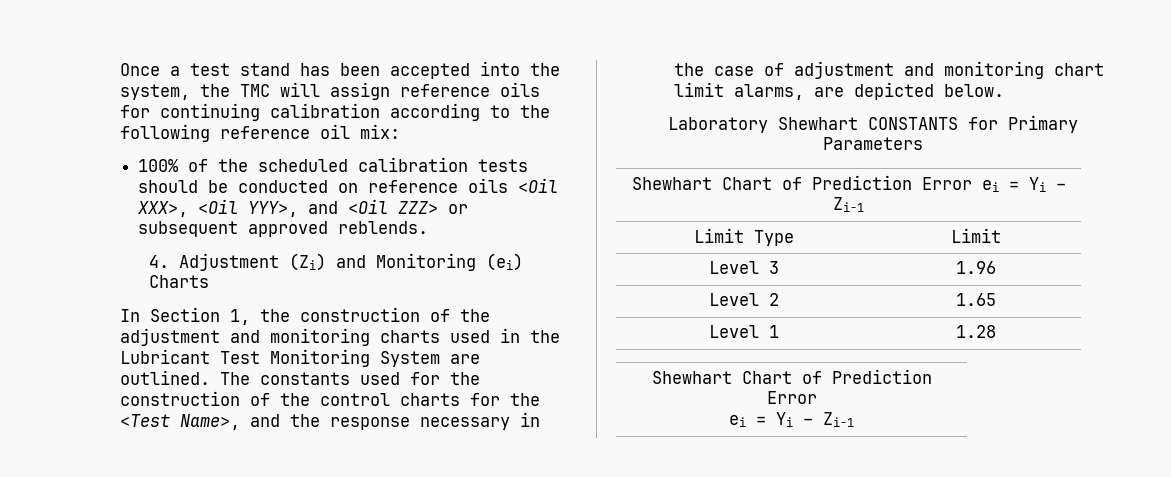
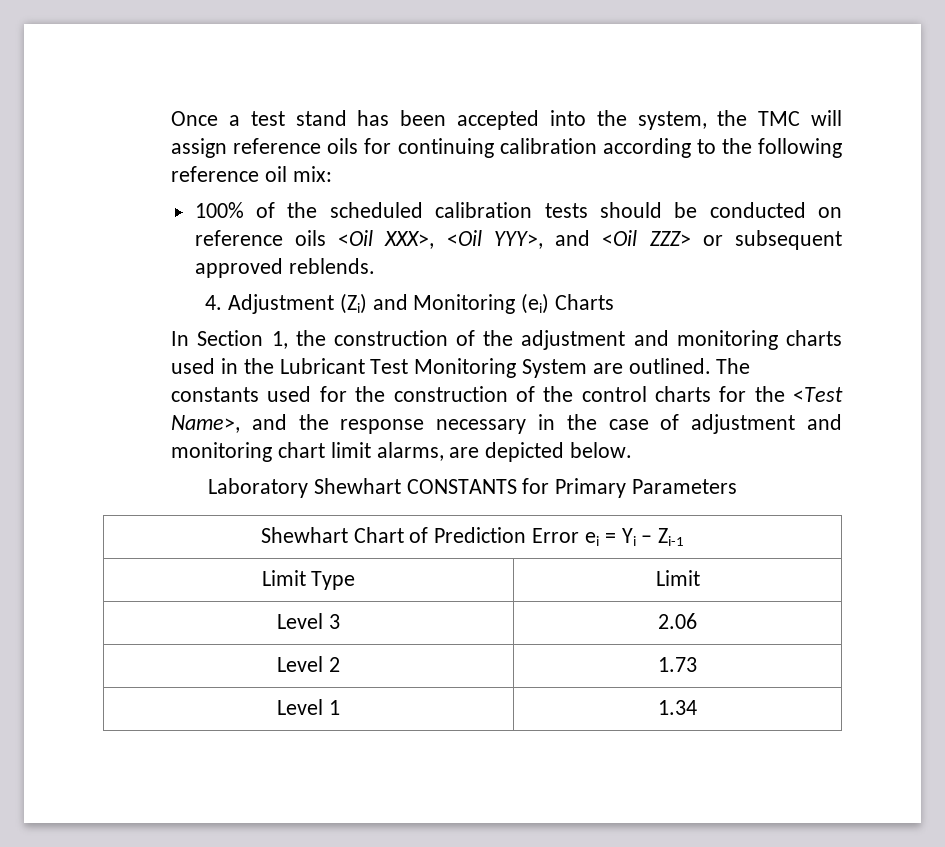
[956,261,996,274] 1.96 -> [658,613,697,629] 2.06
[956,293,996,306] 1.65 -> [658,657,697,672] 1.73
[956,325,996,338] [651,369,932,384] [766,391,817,404] [729,412,854,427] 1.28 // Shewhart Chart of Prediction Error // ei = Yi – Zi-1 -> [658,700,697,715] 1.34

